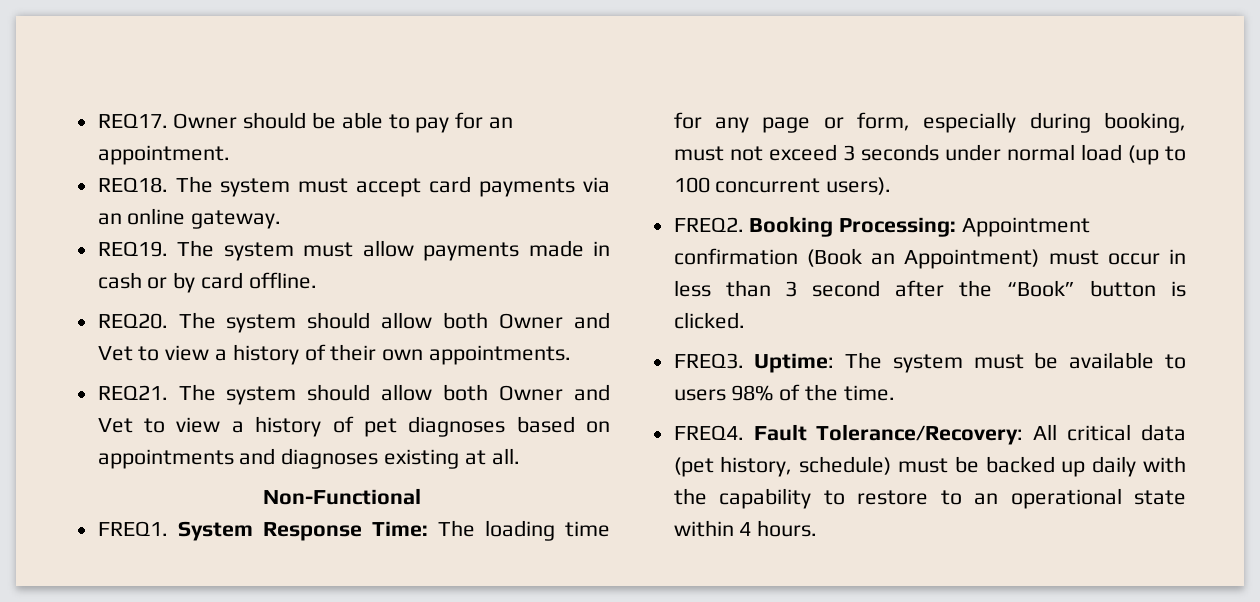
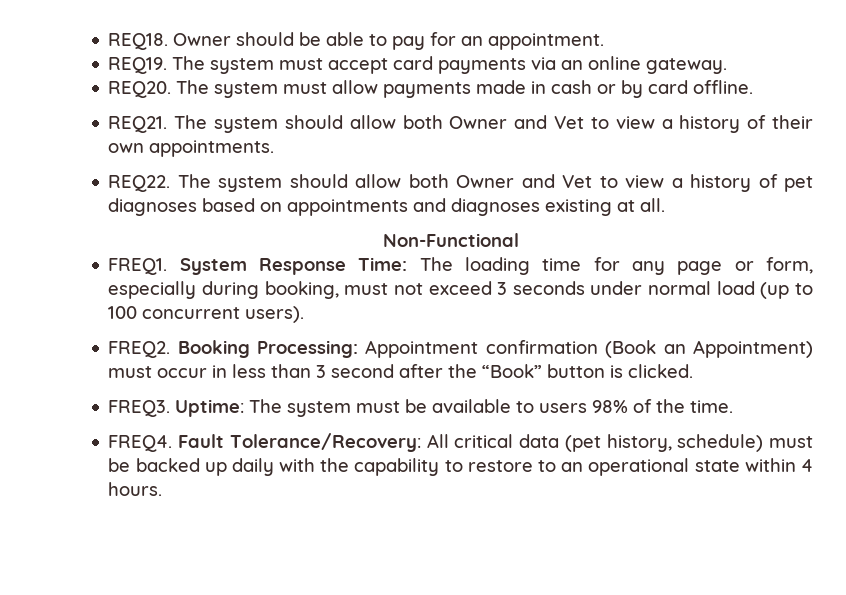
[97,113,168,128] REQ17. -> [108,33,169,50] REQ18.
[97,177,168,193] REQ18. -> [108,57,168,74] REQ19.
[97,241,168,257] REQ19. -> [108,81,172,98] REQ20.
[97,313,168,329] REQ20. -> [108,116,168,133] REQ21.
[97,385,168,400] REQ21. -> [108,175,171,192] REQ22.

